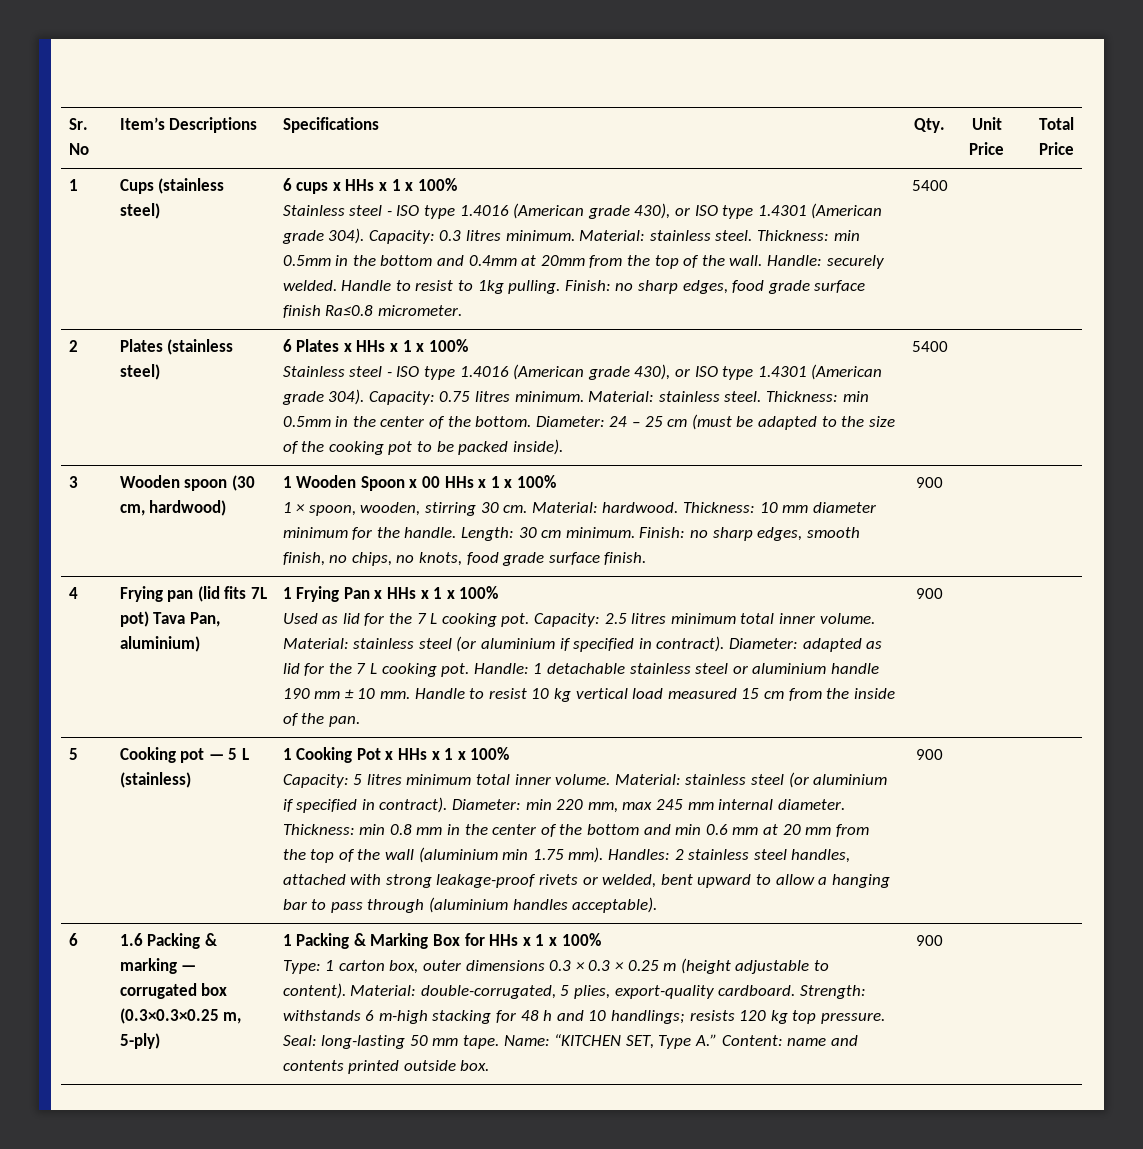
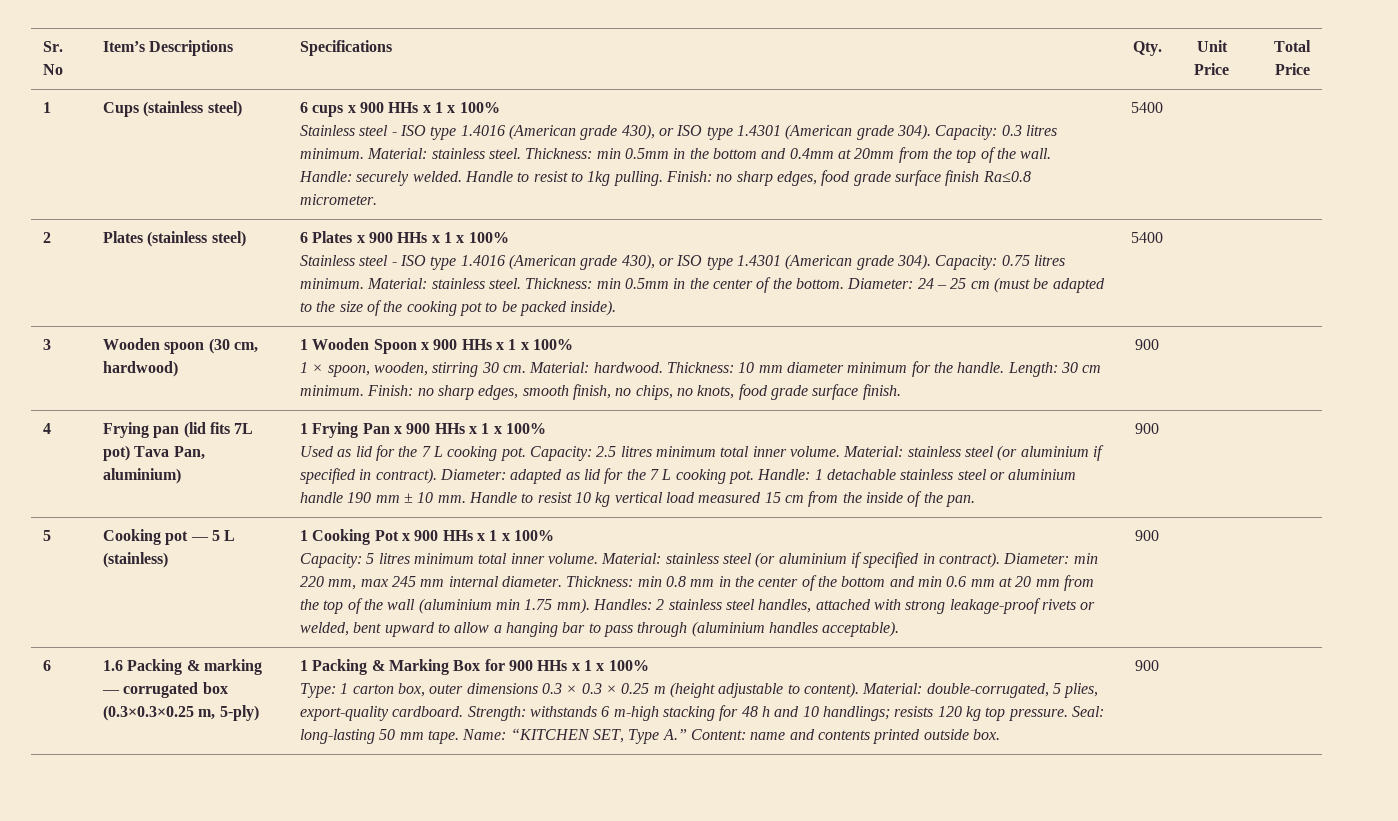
(341, 186) none -> [360,102,385,113] 900
(352, 347) none -> [369,232,394,243] 900
[422,476,441,488] 00 -> [433,339,458,350] 900
(383, 594) none -> [406,423,431,434] 900
(394, 755) none -> [414,530,439,541] 900
(485, 939) none -> [509,660,534,671] 900

